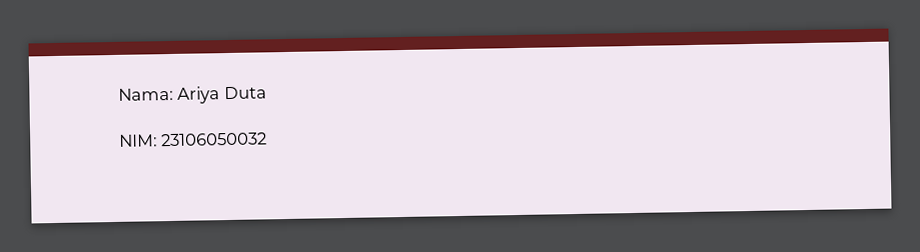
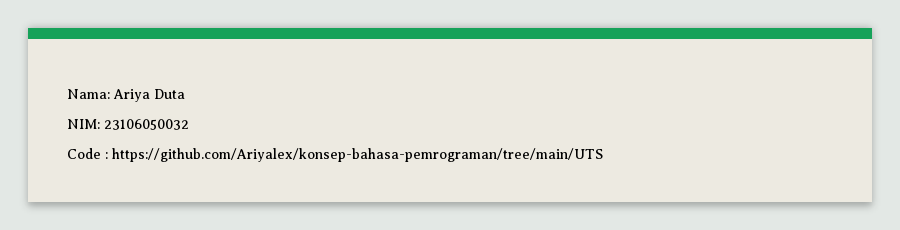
(268, 139) none -> [67,148,603,162] // Code : https://github.com/Ariyalex/konsep-bahasa-pemrograman/tree/main/UTS

